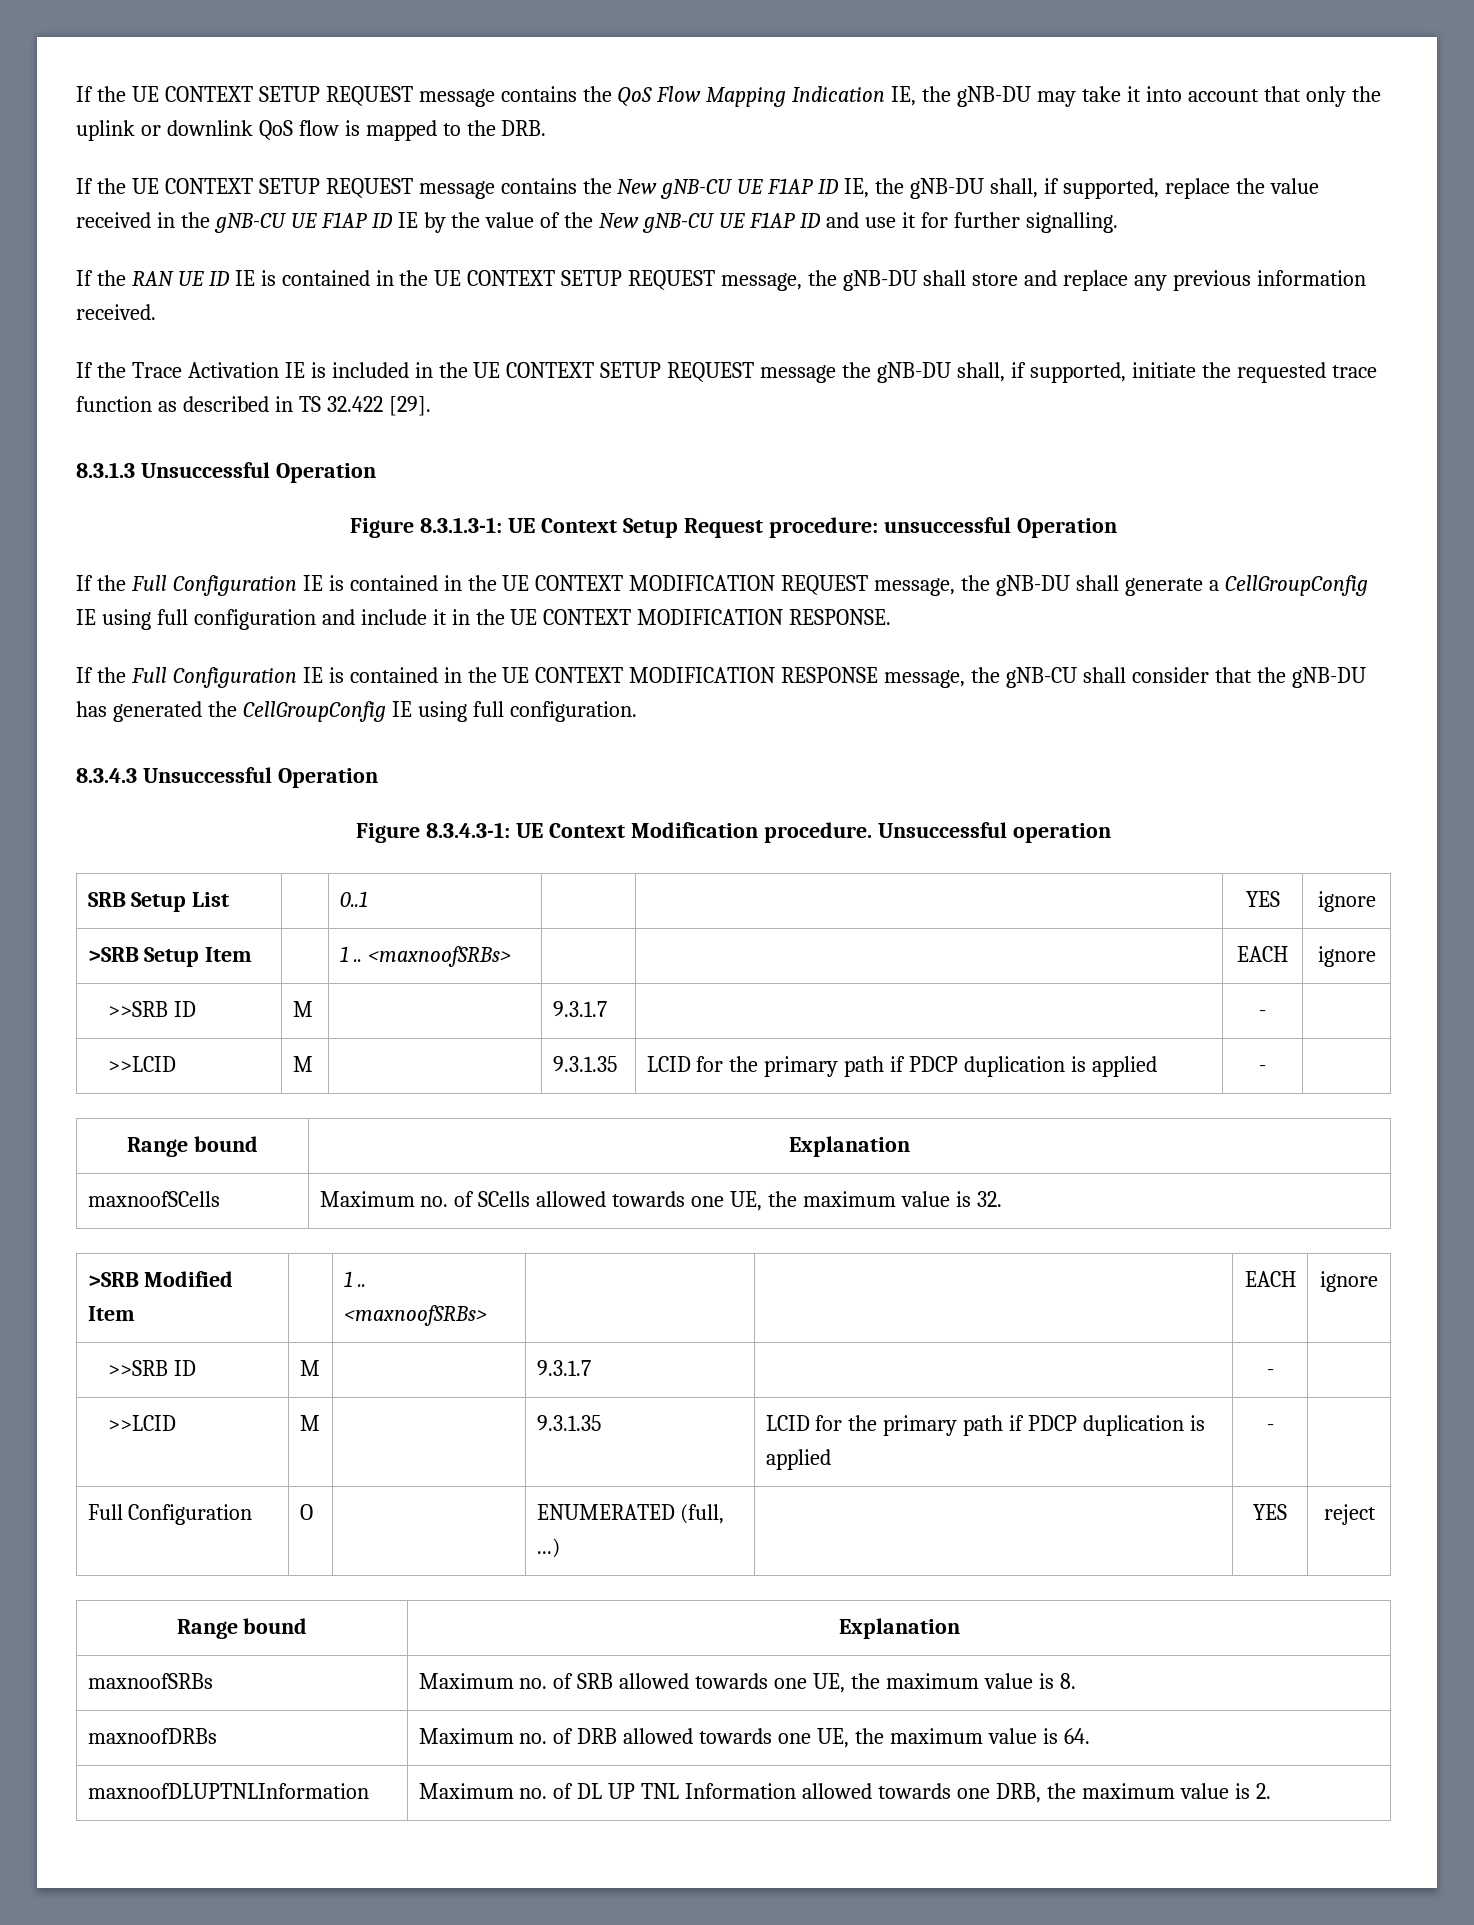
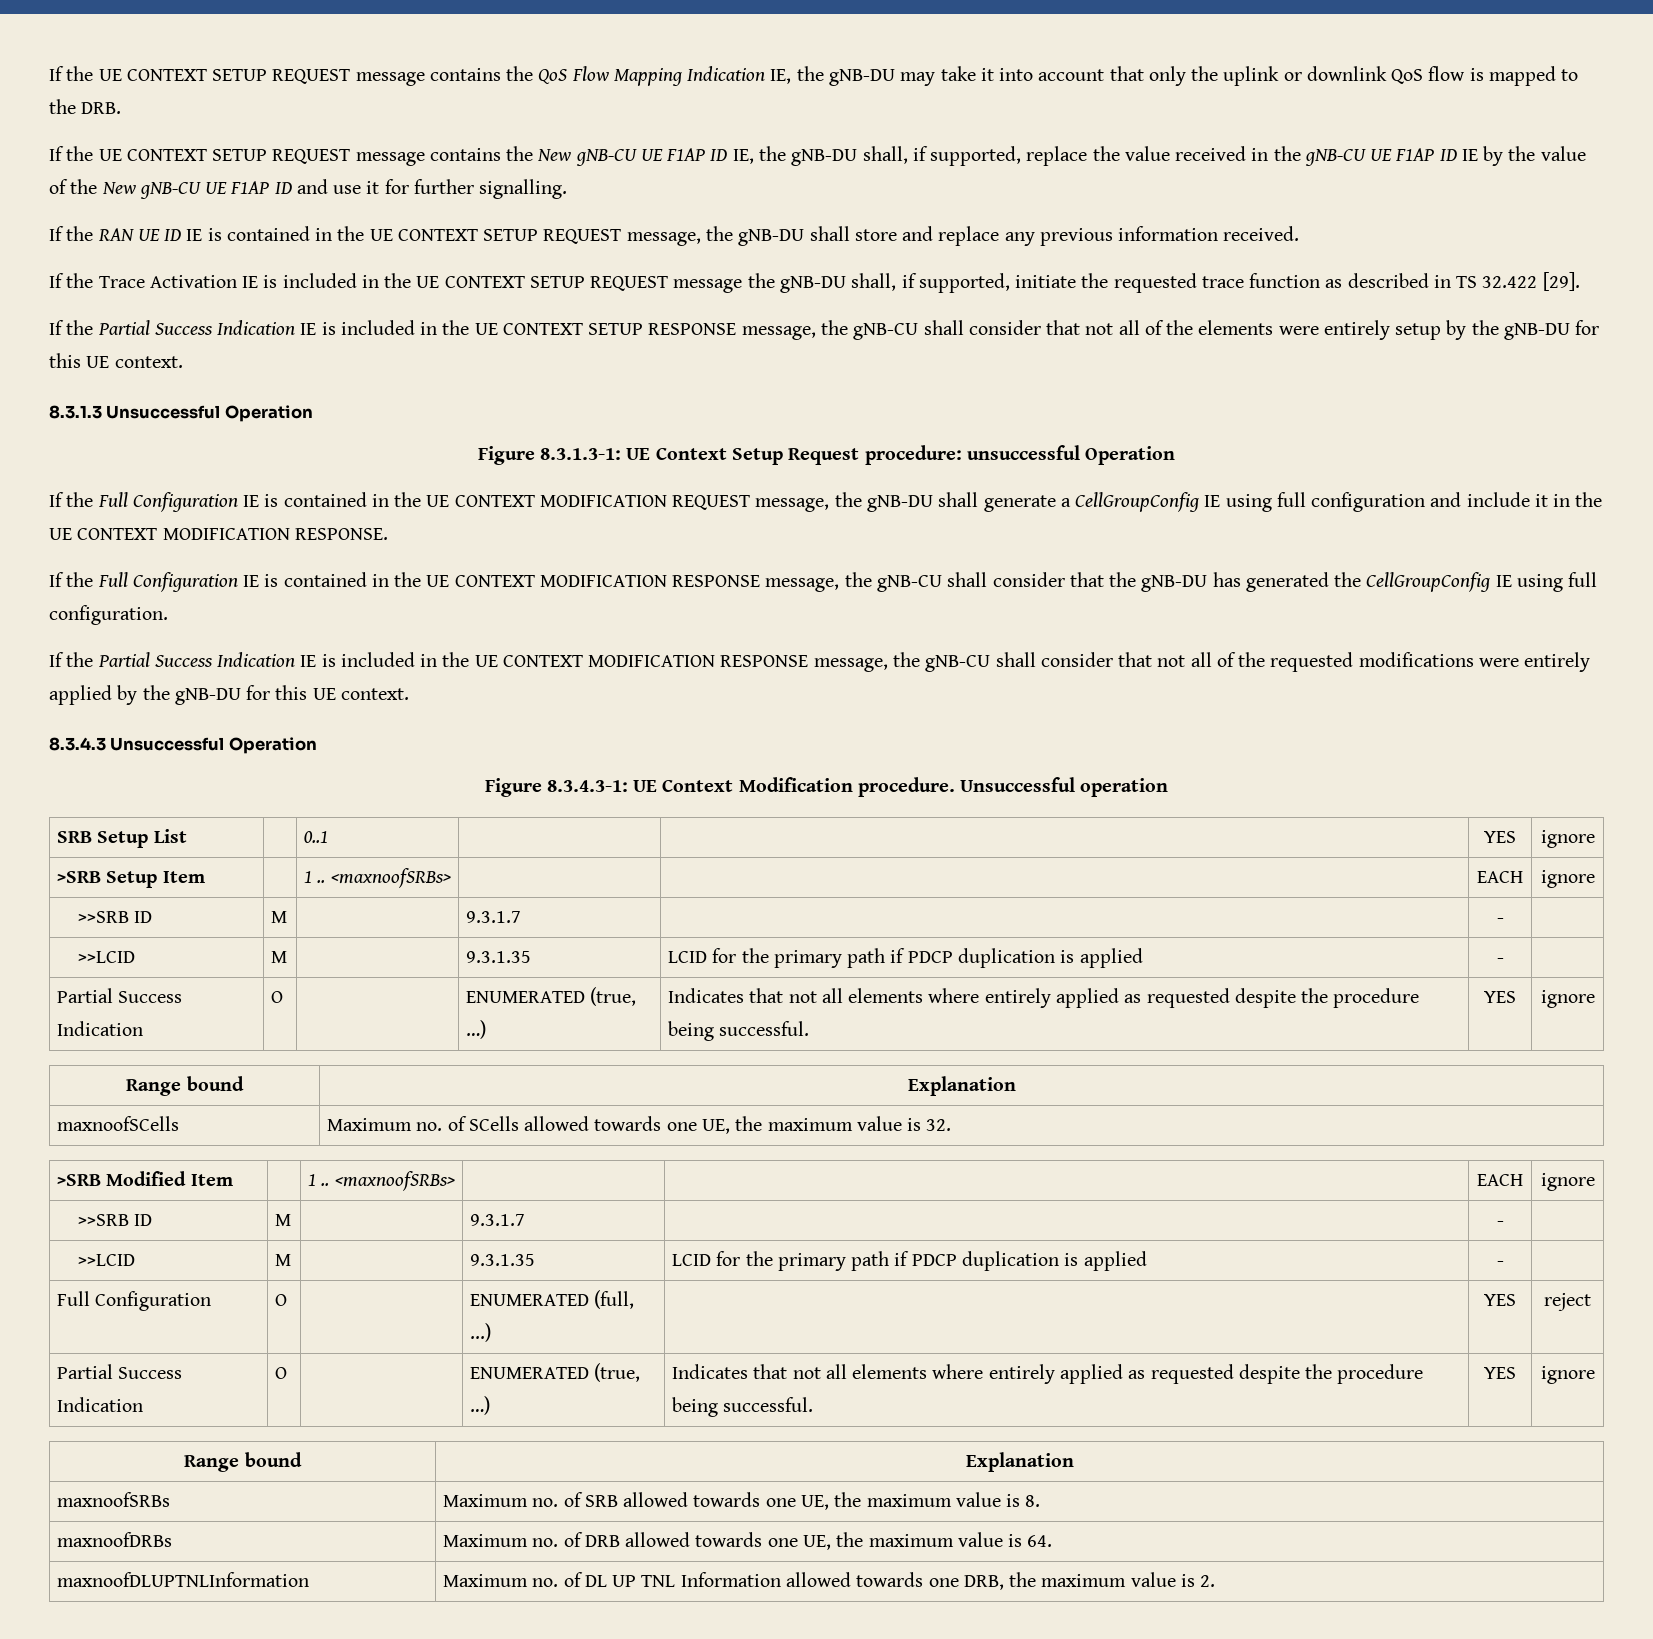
(431, 406) none -> [49,320,1600,340] [49,353,183,368] // If the Partial Success Indication IE is included in the UE CONTEXT SETUP RESPONSE message, the gNB-CU shall consider that not all of the elements were entirely setup by the gNB-DU for this UE context.
(637, 711) none -> [49,652,1591,672] [49,685,409,705] // If the Partial Success Indication IE is included in the UE CONTEXT MODIFICATION RESPONSE message, the gNB-CU shall consider that not all of the requested modifications were entirely applied by the gNB-DU for this UE context.
(1266, 1068) none -> [57,988,183,1003] [57,1021,144,1036] [271,991,284,1003] [466,987,637,1006] [466,1020,487,1039] [668,988,1420,1008] [668,1021,810,1041] [1484,991,1516,1003] [1540,990,1595,1008] // Partial Success Indication | O | | ENUMERATED (true, …) | Indicates that not all elements where entirely applied as requested despite the procedure being successful. | YES | ignore
(1376, 1514) none -> [57,1364,183,1379] [57,1397,144,1412] [275,1367,288,1379] [470,1363,641,1382] [470,1396,491,1415] [672,1364,1424,1384] [672,1397,814,1417] [1484,1367,1516,1379] [1540,1366,1595,1384] // Partial Success Indication | O | | ENUMERATED (true, …) | Indicates that not all elements where entirely applied as requested despite the procedure being successful. | YES | ignore

